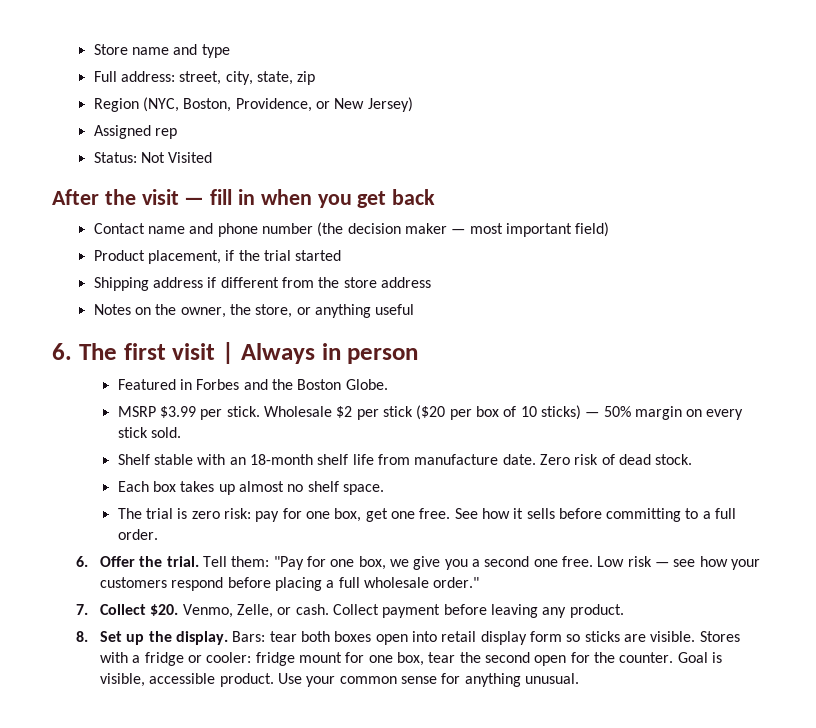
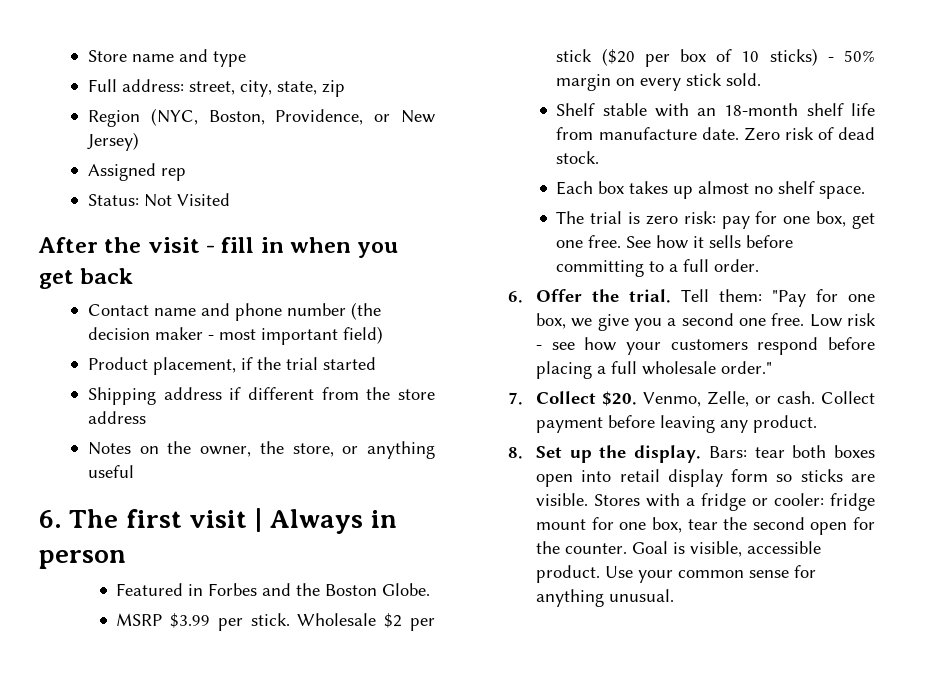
[184,197,205,205] — -> [206,245,216,253] -
[451,229,466,234] — -> [207,335,214,340] -
[585,412,600,417] — -> [827,57,834,62] -
[654,562,669,567] — -> [536,345,543,350] -

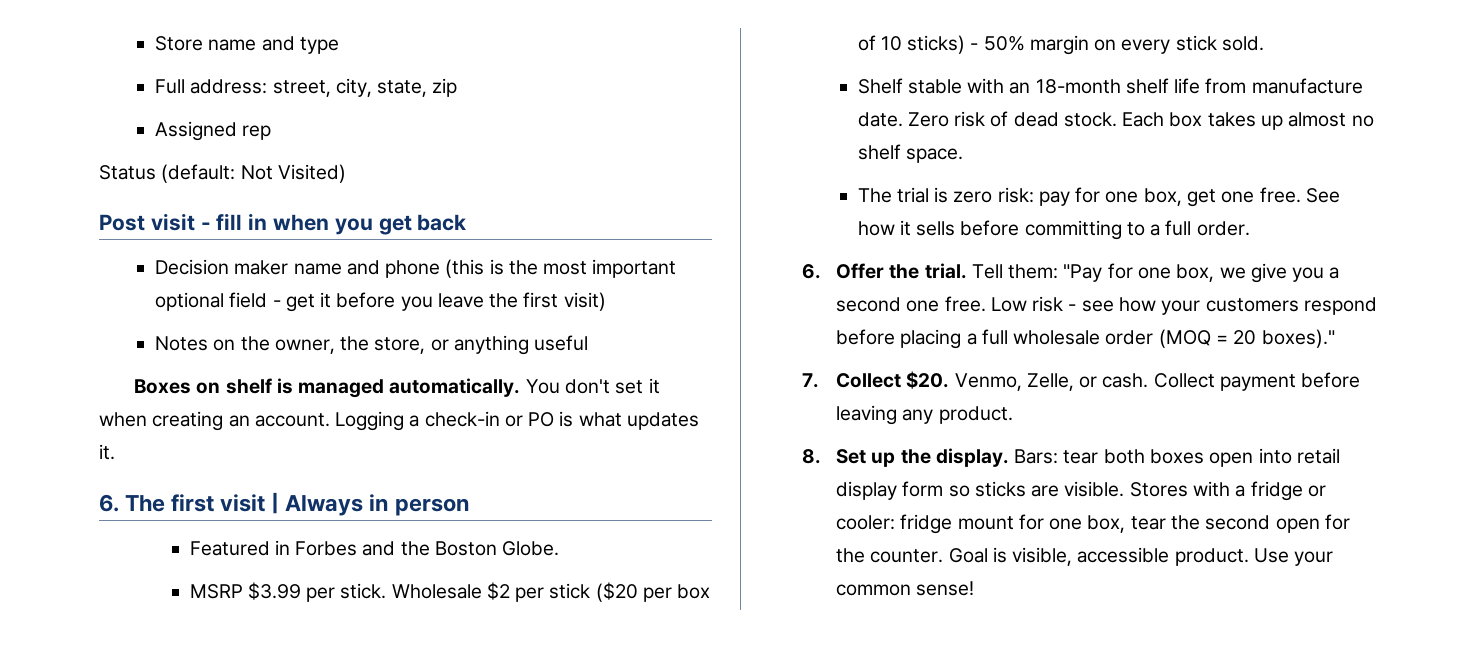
[87,108,436,127] [86,132,139,151] [87,163,186,181] [87,193,230,207] [38,237,142,253] Region (NYC, Boston, Providence, or New Jersey) // Assigned rep // Status: Not Visited // After the -> [155,121,272,141] [99,164,346,183] [99,214,145,231] Assigned rep // Status (default: Not Visited) // Post
[87,304,149,316] Contact -> [155,259,289,275] Decision maker
[286,302,381,320] [87,326,383,345] [87,357,376,375] [87,387,435,405] [87,411,146,424] number (the decision maker - most important field) // Product placement, if the trial started // Shipping address if different from the store address -> [445,259,677,278] [155,292,606,312] (this is the most important optional field - get it before you leave the first visit)
(134, 471) none -> [134,378,660,398] [99,411,699,431] [99,444,115,460] // Boxes on shelf is managed automatically. You don't set it when creating an account. Logging a check-in or PO is what updates it.
(600, 157) // -> (1117, 119) none
[721,361,773,374] order." -> [1105,329,1335,348] order (MOQ = 20 boxes)."
[749,565,817,578] [536,589,675,607] sense for anything unusual. -> [916,581,975,596] sense!

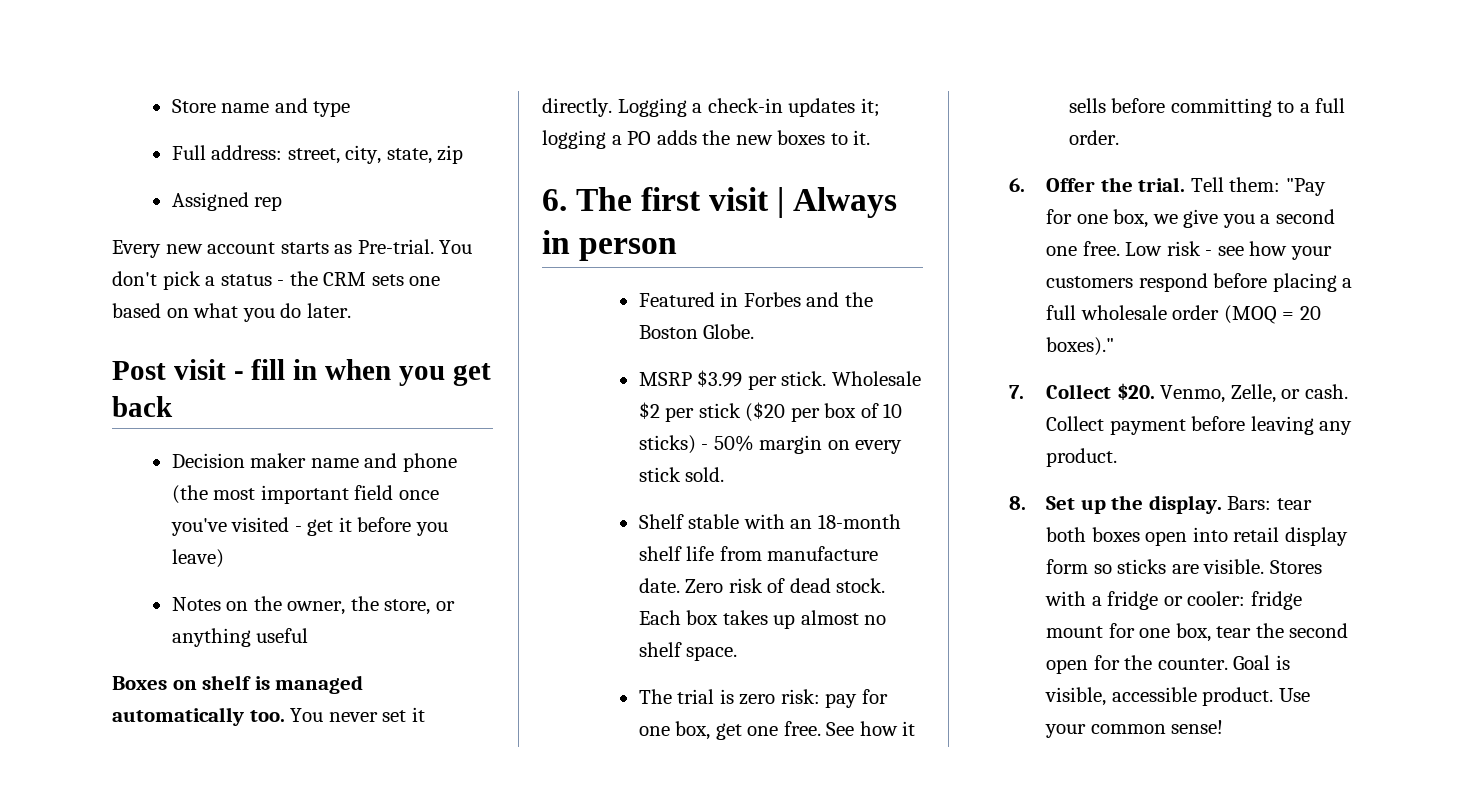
[99,164,346,183] Status (default: Not Visited) -> [112,239,473,258] [112,271,441,290] [112,303,351,322] Every new account starts as Pre-trial. You don't pick a status - the CRM sets one based on what you do later.
[445,259,677,278] [155,292,268,311] (this is the most important optional field -> [171,485,439,504] [170,517,290,536] (the most important field once you've visited
[437,292,606,311] leave the first visit) -> [171,549,224,568] leave)
[389,378,660,397] [99,411,699,431] automatically. You don't set it when creating an account. Logging a check-in or PO is what updates -> [112,707,425,726] [542,98,880,117] [542,130,848,149] automatically too. You never set it directly. Logging a check-in updates it; logging a PO adds the new boxes to

